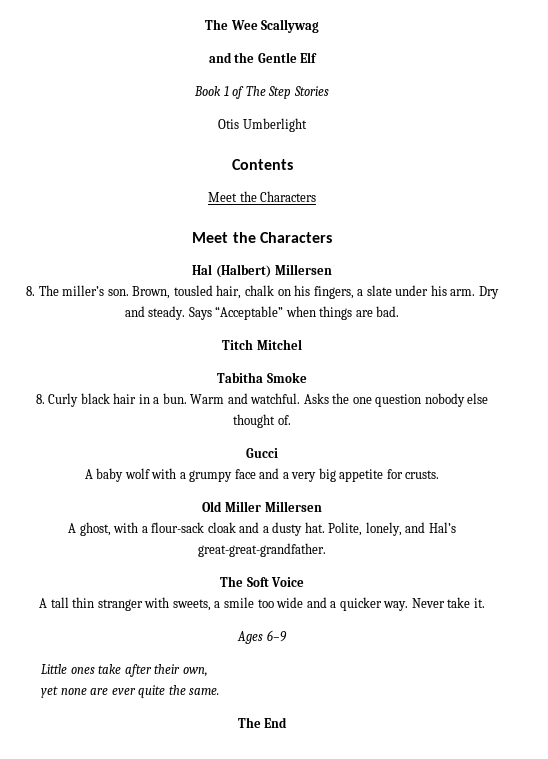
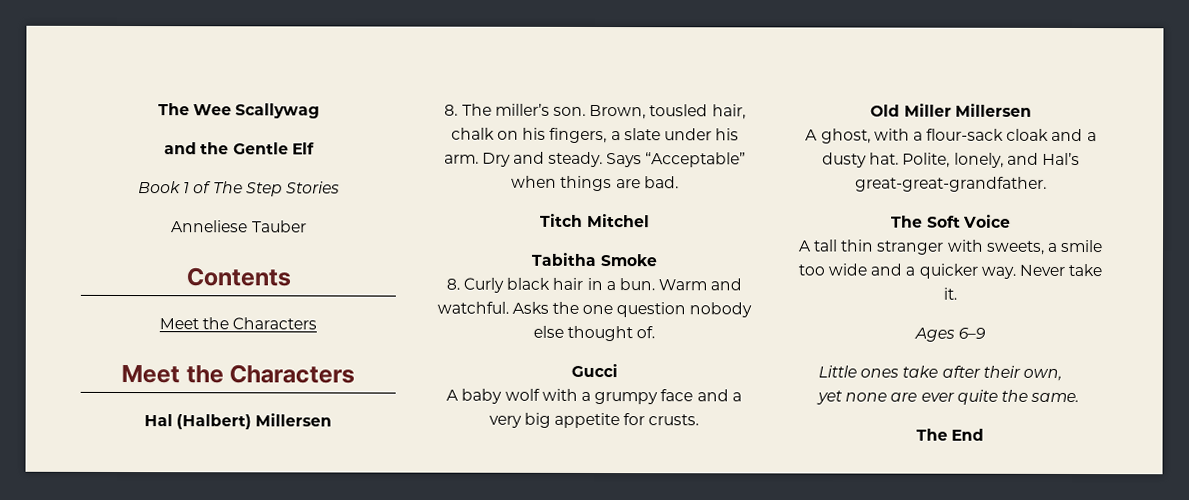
[218,118,307,132] Otis Umberlight -> [171,220,307,233] Anneliese Tauber

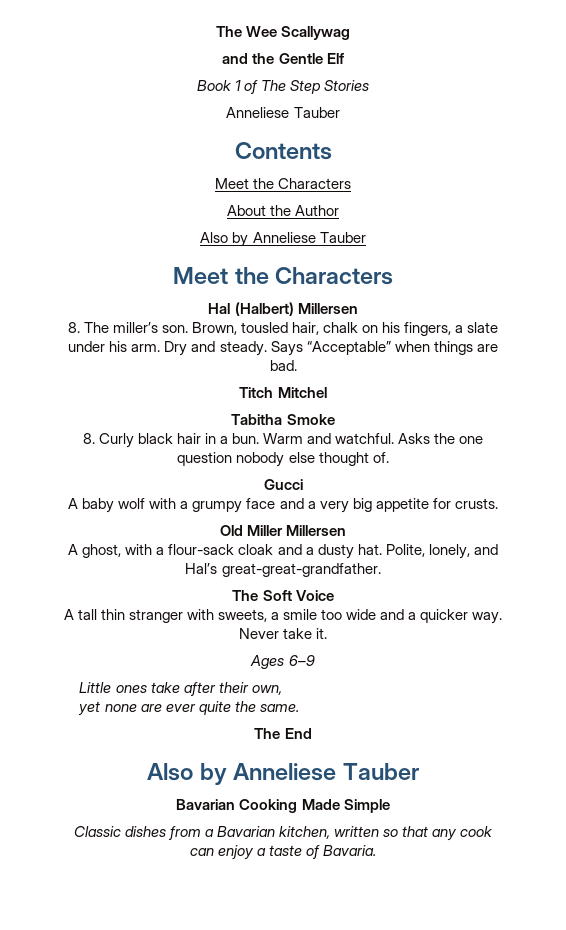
(318, 323) none -> [226,205,340,216] [200,232,366,247] // About the Author // Also by Anneliese Tauber
(985, 434) none -> [147,763,419,785] [176,799,390,813] [73,826,494,841] [189,845,377,860] // Also by Anneliese Tauber // Bavarian Cooking Made Simple // Classic dishes from a Bavarian kitchen, written so that any cook can enjoy a taste of Bavaria.

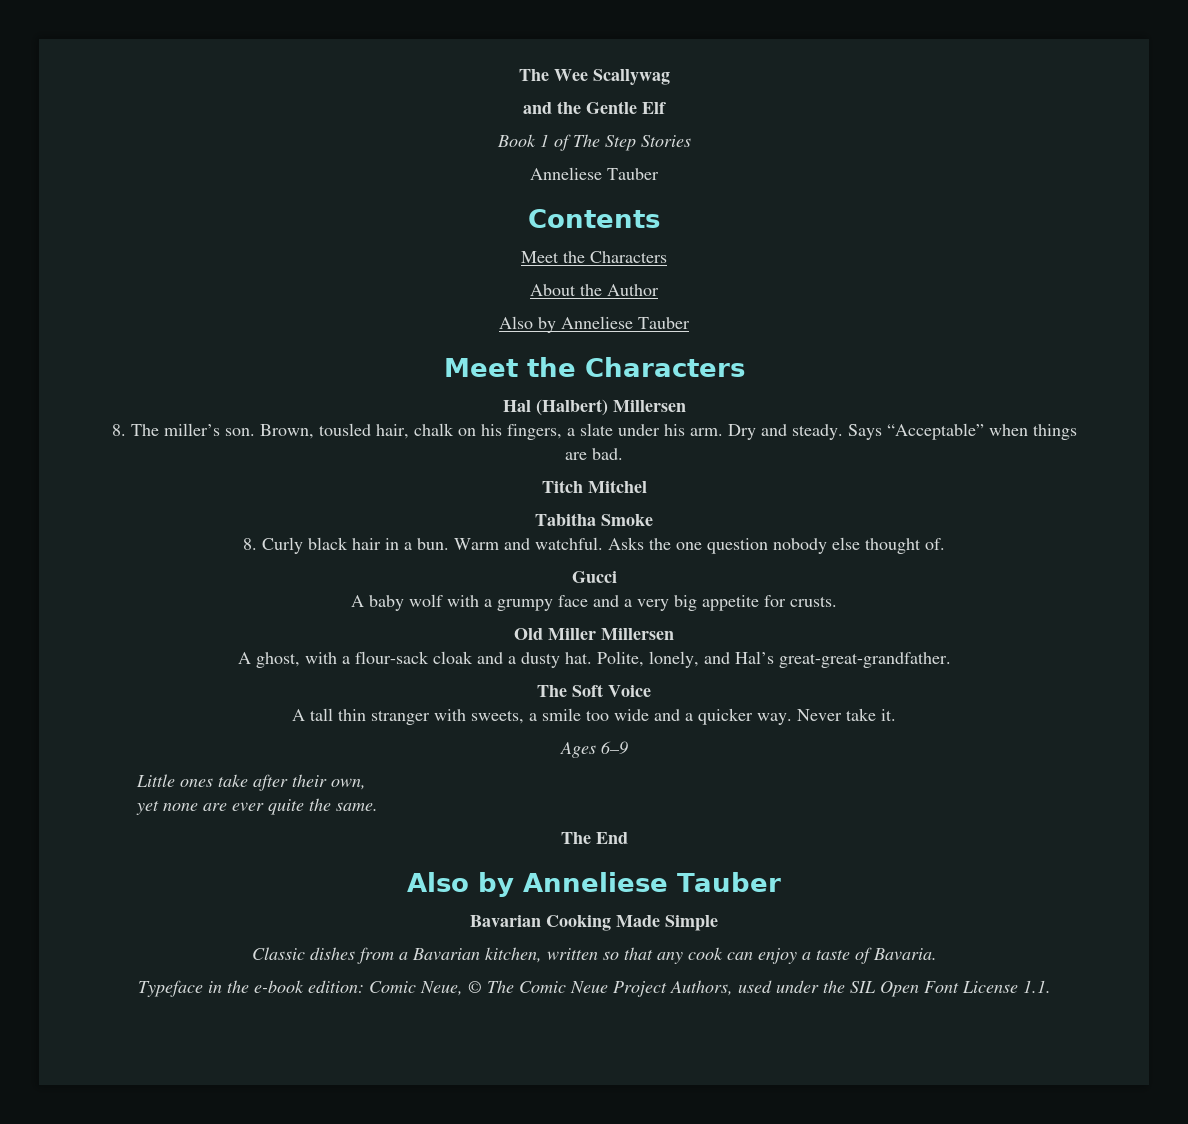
(377, 850) none -> [137,980,1051,997] // Typeface in the e-book edition: Comic Neue, © The Comic Neue Project Authors, used under the SIL Open Font License 1.1.

